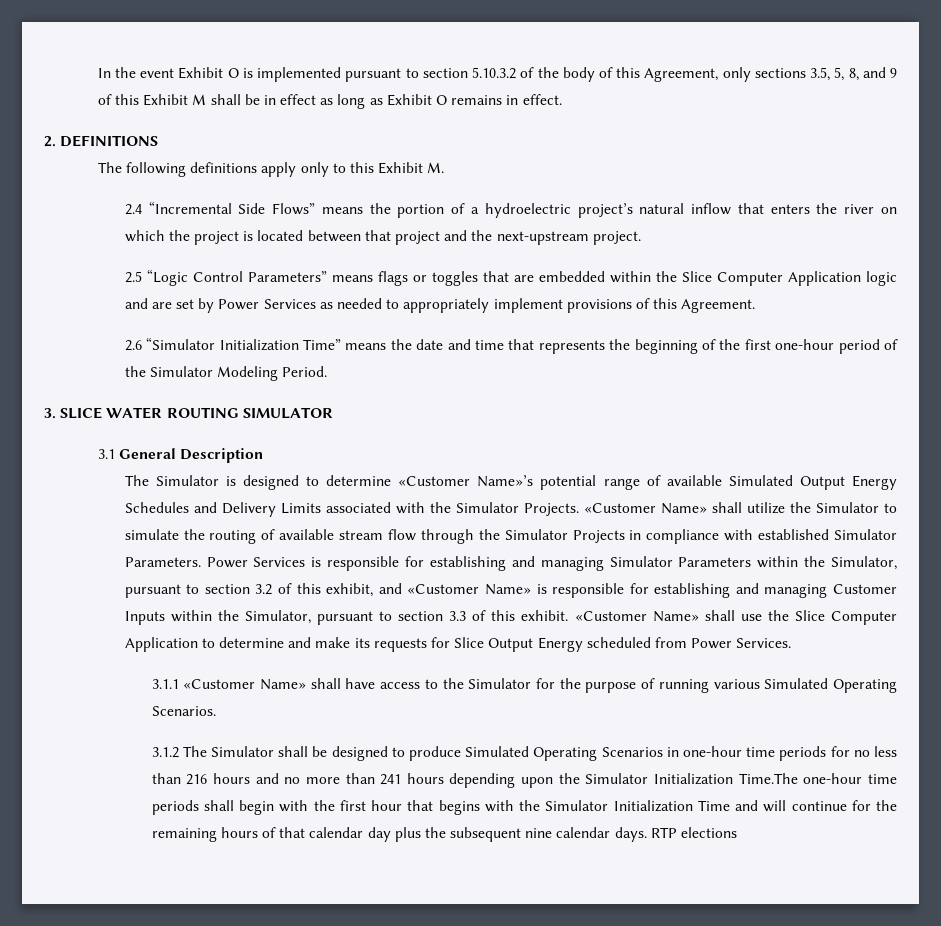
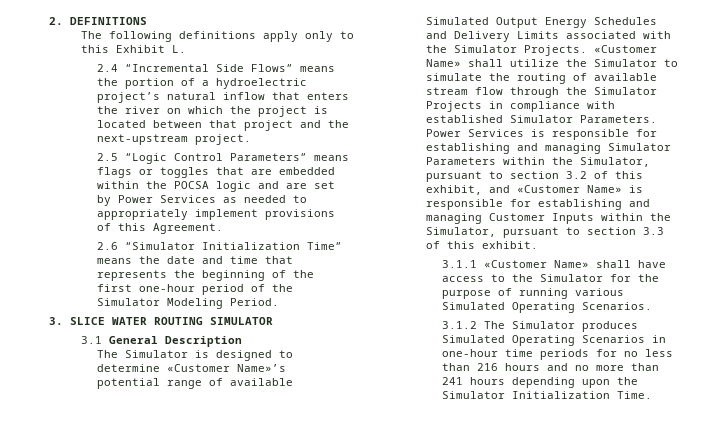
[97,67,897,82] [97,94,562,109] In the event Exhibit O is implemented pursuant to section 5.10.3.2 of the body of this Agreement, only sections 3.5, 5, 8, and 9 of this Exhibit M shall be in effect as long as Exhibit O remains in effect. // -> (49, 21) none
[427,162,445,173] M. -> [172,45,187,53] L.
[681,271,861,286] Slice Computer Application -> [174,181,210,189] POCSA
[574,610,897,625] [124,637,792,652] «Customer Name» shall use the Slice Computer Application to determine and make its requests for Slice Output Energy scheduled from Power Services. -> (539, 245) none
[278,746,462,761] shall be designed to produce -> [582,321,639,332] produces
[738,773,897,784] [151,800,898,815] [151,827,738,842] Time.The one-hour time periods shall begin with the first hour that begins with the Simulator Initialization Time and will continue for the remaining hours of that calendar day plus the subsequent nine calendar days. RTP elections -> [617,391,653,399] Time.

